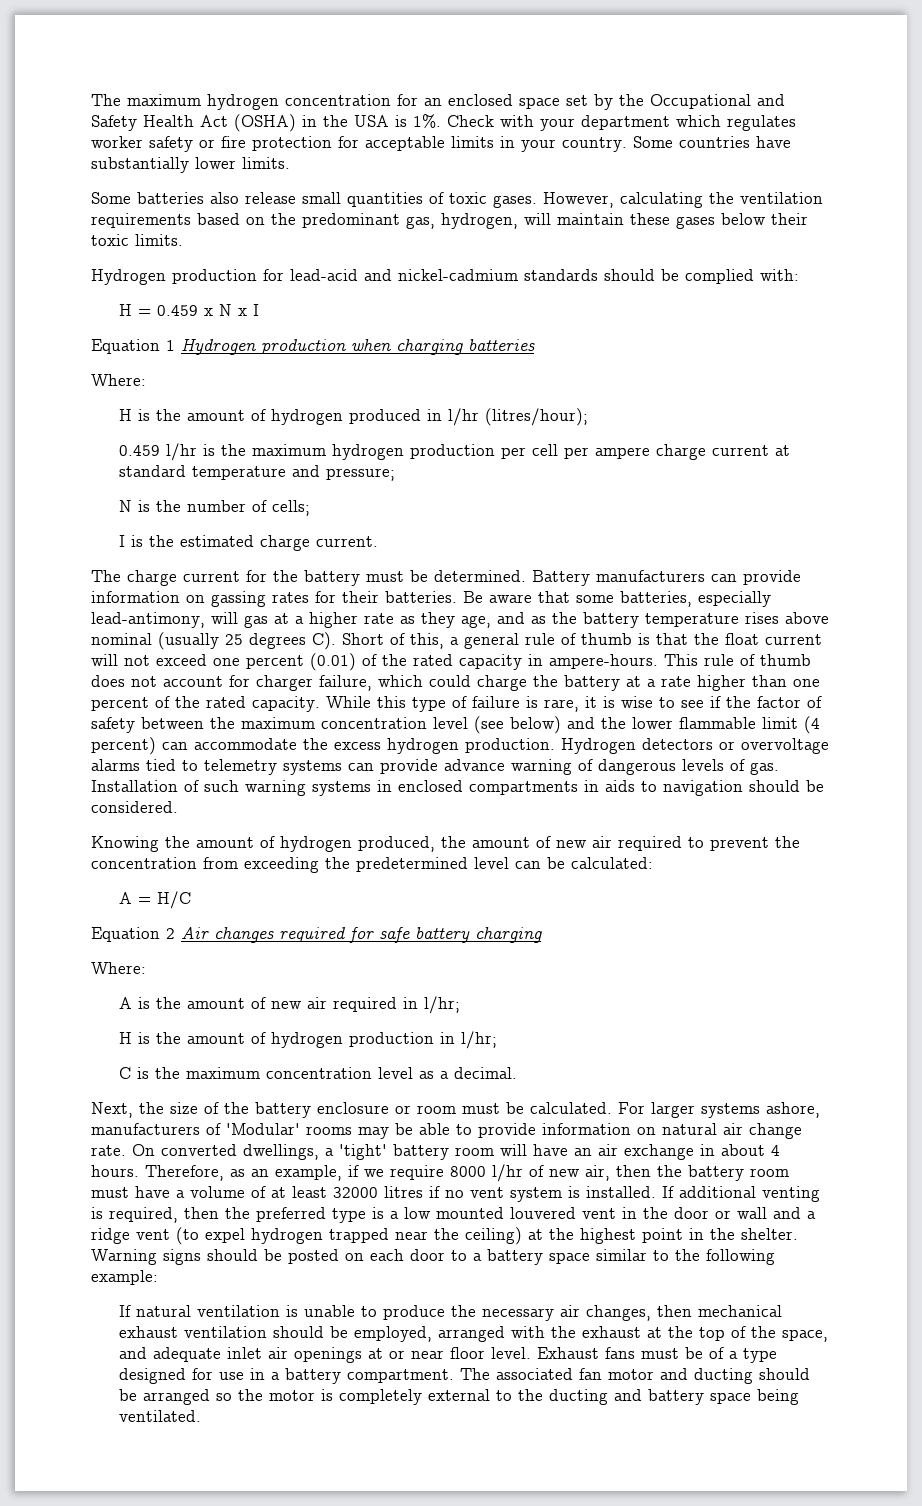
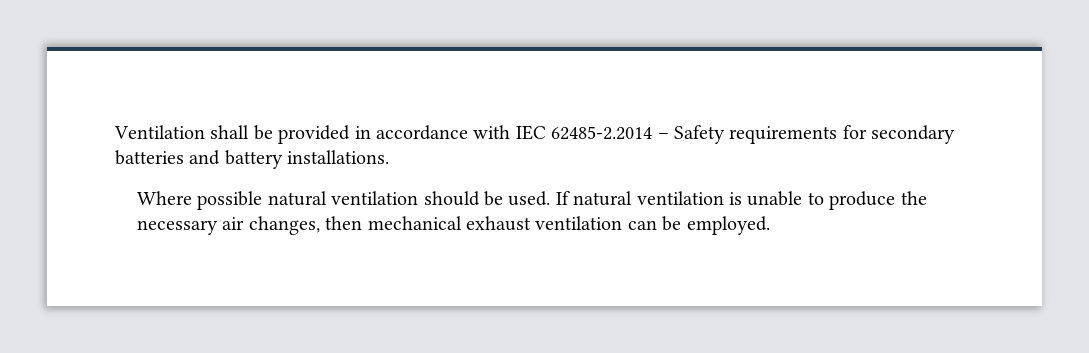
[91,94,785,110] [91,114,796,132] [91,136,791,152] [91,157,290,173] [91,192,823,208] [91,213,808,229] [91,234,183,246] [91,269,799,285] [118,304,259,316] [91,338,535,355] [91,374,146,386] [118,408,588,426] [118,443,790,461] [118,465,395,481] [118,500,310,516] [118,535,378,551] [91,570,801,586] [91,591,771,607] [91,612,829,628] [91,632,822,650] [91,653,811,671] [91,675,820,691] [91,696,822,712] [91,716,820,734] [91,737,829,755] [91,759,779,775] [91,780,824,796] [91,801,178,813] [91,836,800,852] [91,857,653,873] [118,891,191,909] [91,927,542,943] [91,962,146,974] [118,996,460,1014] [118,1031,497,1049] [118,1067,517,1079] [91,1102,820,1118] [91,1123,802,1139] [91,1144,780,1160] [91,1164,789,1182] [91,1186,820,1202] [91,1207,816,1223] [91,1227,798,1245] [91,1249,775,1265] [91,1270,158,1285] The maximum hydrogen concentration for an enclosed space set by the Occupational and Safety Health Act (OSHA) in the USA is 1%. Check with your department which regulates worker safety or fire protection for acceptable limits in your country. Some countries have substantially lower limits. // Some batteries also release small quantities of toxic gases. However, calculating the ventilation requirements based on the predominant gas, hydrogen, will maintain these gases below their toxic limits. // Hydrogen production for lead-acid and nickel-cadmium standards should be complied with: // H = 0.459 x N x I // Equation 1 Hydrogen production when charging batteries // Where: // H is the amount of hydrogen produced in l/hr (litres/hour); // 0.459 l/hr is the maximum hydrogen production per cell per ampere charge current at standard temperature and pressure; // N is the number of cells; // I is the estimated charge current. // The charge current for the battery must be determined. Battery manufacturers can provide information on gassing rates for their batteries. Be aware that some batteries, especially lead-antimony, will gas at a higher rate as they age, and as the battery temperature rises above nominal (usually 25 degrees C). Short of this, a general rule of thumb is that the float current will not exceed one percent (0.01) of the rated capacity in ampere-hours. This rule of thumb does not account for charger failure, which could charge the battery at a rate higher than one percent of the rated capacity. While this type of failure is rare, it is wise to see if the factor of safety between the maximum concentration level (see below) and the lower flammable limit (4 percent) can accommodate the excess hydrogen production. Hydrogen detectors or overvoltage alarms tied to telemetry systems can provide advance warning of dangerous levels of gas. Installation of such warning systems in enclosed compartments in aids to navigation should be considered. // Knowing the amount of hydrogen produced, the amount of new air required to prevent the concentration from exceeding the predetermined level can be calculated: // A = H/C // Equation 2 Air changes required for safe battery charging // Where: // A is the amount of new air required in l/hr; // H is the amount of hydrogen production in l/hr; // C is the maximum concentration level as a decimal. // Next, the size of the battery enclosure or room must be calculated. For larger systems ashore, manufacturers of 'Modular' rooms may be able to provide information on natural air change rate. On converted dwellings, a 'tight' battery room will have an air exchange in about 4 hours. Therefore, as an example, if we require 8000 l/hr of new air, then the battery room must have a volume of at least 32000 litres if no vent system is installed. If additional venting is required, then the preferred type is a low mounted louvered vent in the door or wall and a ridge vent (to expel hydrogen trapped near the ceiling) at the highest point in the shelter. Warning signs should be posted on each door to a battery space similar to the following example: // -> [114,125,956,144] [115,150,390,169] [137,191,551,210] Ventilation shall be provided in accordance with IEC 62485-2.2014 – Safety requirements for secondary batteries and battery installations. // Where possible natural ventilation should be used.
[272,1326,828,1342] [118,1347,777,1363] [118,1368,810,1384] [118,1389,799,1405] [118,1410,201,1422] should be employed, arranged with the exhaust at the top of the space, and adequate inlet air openings at or near floor level. Exhaust fans must be of a type designed for use in a battery compartment. The associated fan motor and ducting should be arranged so the motor is completely external to the ducting and battery space being ventilated. -> [627,216,770,235] can be employed.

